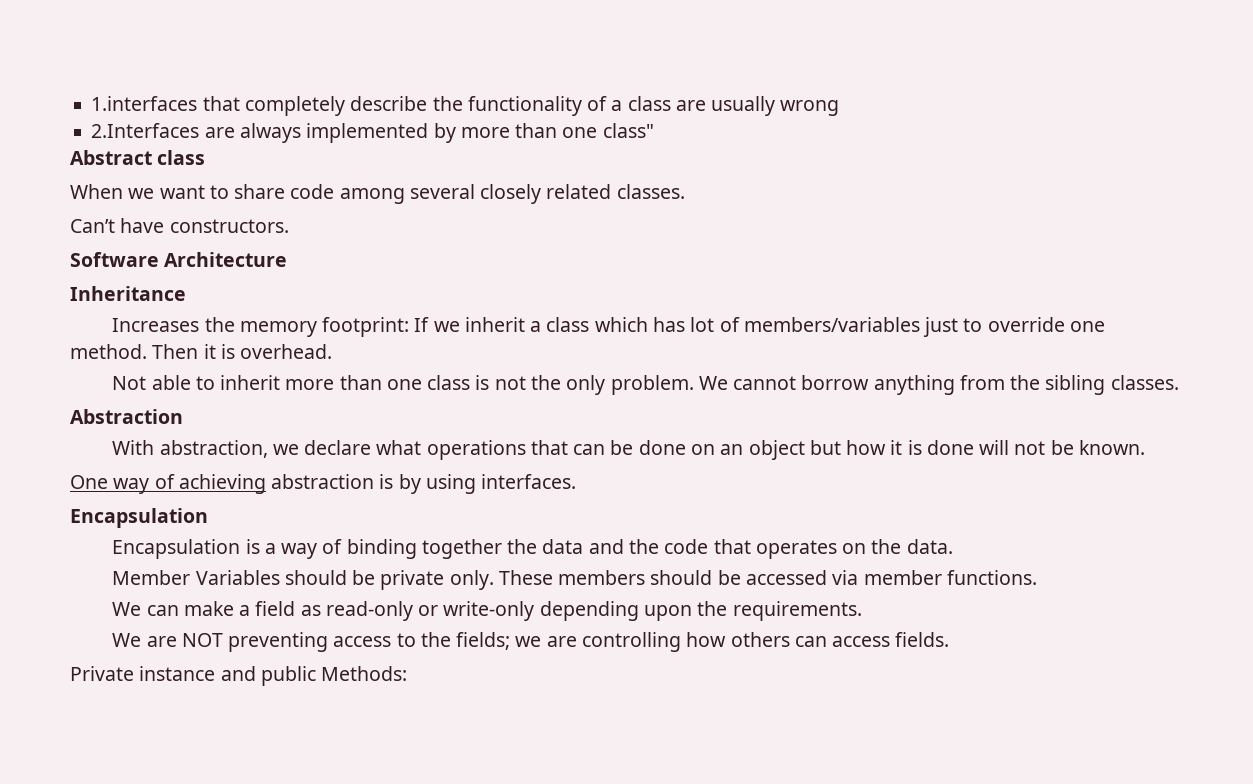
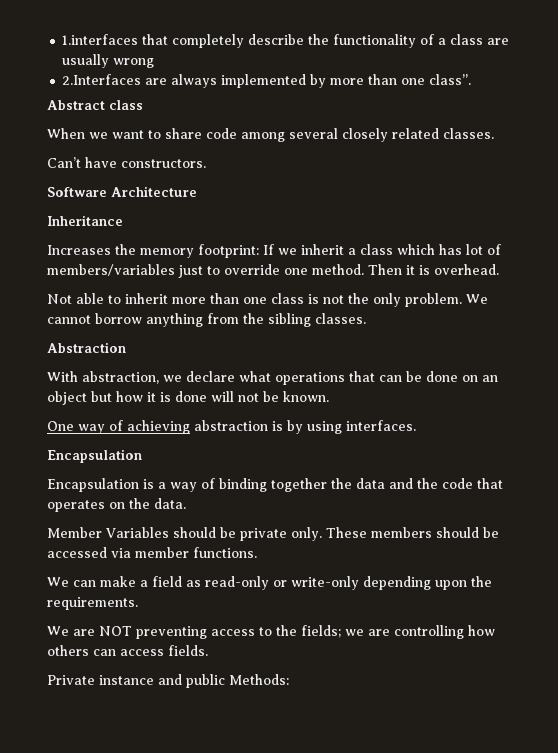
[602,123,654,138] class" -> [429,74,472,85] class”.

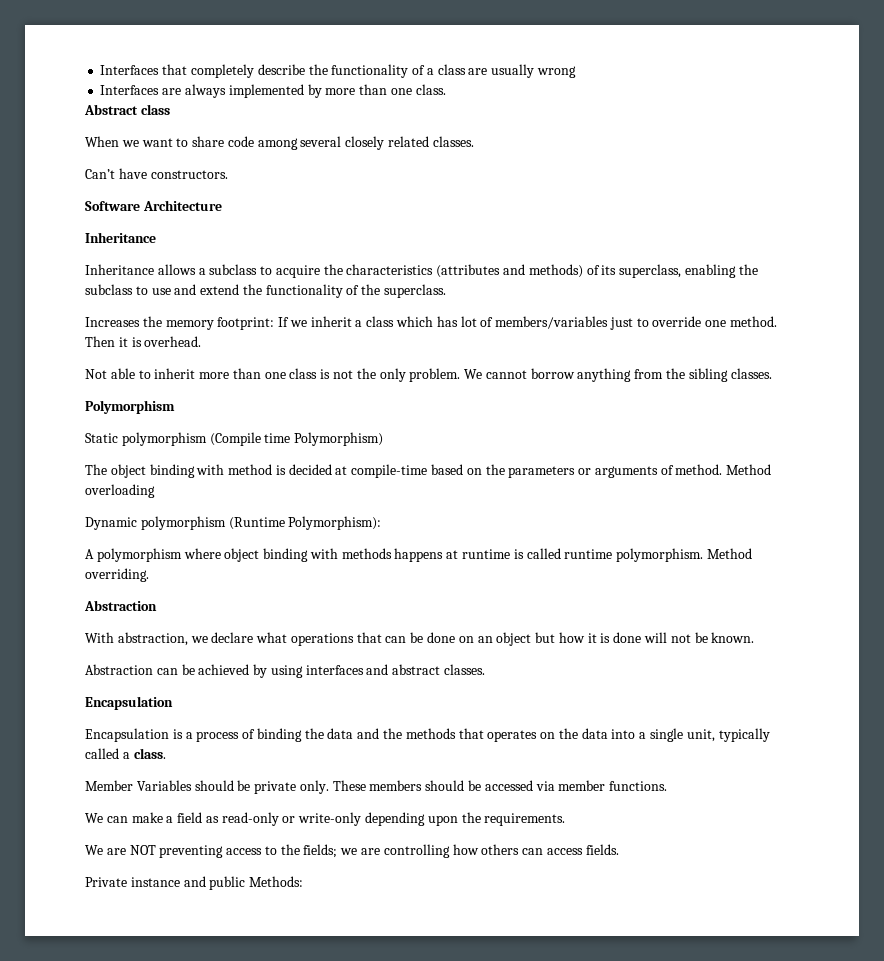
[62,34,139,45] 1.interfaces -> [100,65,160,75] Interfaces
[62,74,142,85] 2.Interfaces -> [100,85,160,95] Interfaces
[429,74,472,85] class”. -> [415,84,446,95] class.
(123, 220) none -> [85,264,758,278] [85,284,447,298] // Inheritance allows a subclass to acquire the characteristics (attributes and methods) of its superclass, enabling the subclass to use and extend the functionality of the superclass.
(366, 318) none -> [85,400,175,414] [85,432,384,446] [85,464,772,478] [85,484,155,498] [85,516,382,530] [85,548,752,562] [85,568,149,582] // Polymorphism // Static polymorphism (Compile time Polymorphism) // The object binding with method is decided at compile-time based on the parameters or arguments of method. Method overloading // Dynamic polymorphism (Runtime Polymorphism): // A polymorphism where object binding with methods happens at runtime is called runtime polymorphism. Method overriding.
[47,420,416,434] One way of achieving abstraction is by using interfaces. -> [85,664,486,678] Abstraction can be achieved by using interfaces and abstract classes.
[170,482,197,492] way -> [196,731,240,742] process
[271,478,327,492] together -> (302, 735) none
[442,478,473,489] code -> [405,728,456,739] methods
[154,498,186,509] data. -> [581,728,770,742] [85,748,166,759] data into a single unit, typically called a class.

